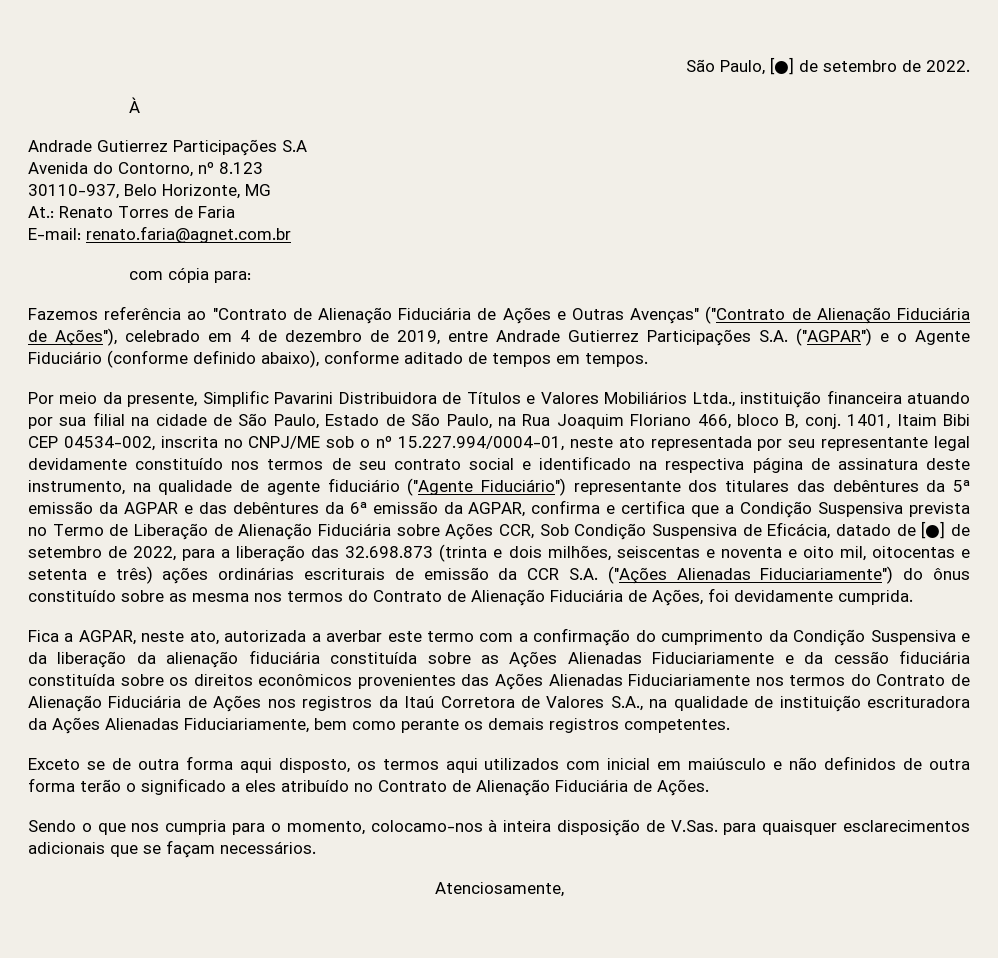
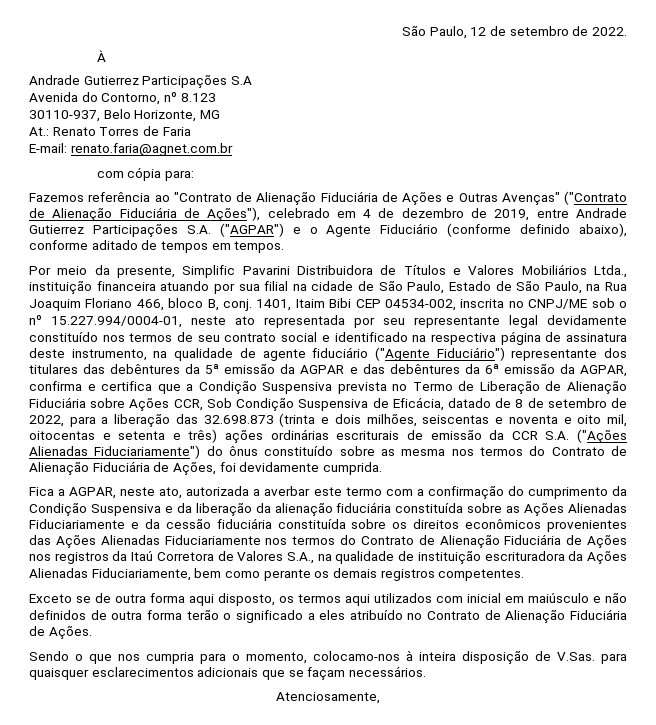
[686,57,794,75] São Paulo, [●] -> [402,26,487,39] São Paulo, 12
[921,521,946,539] [●] -> [515,399,524,408] 8

